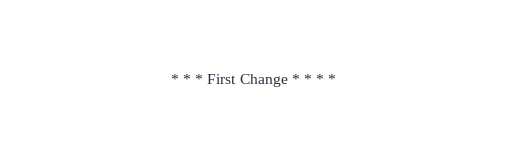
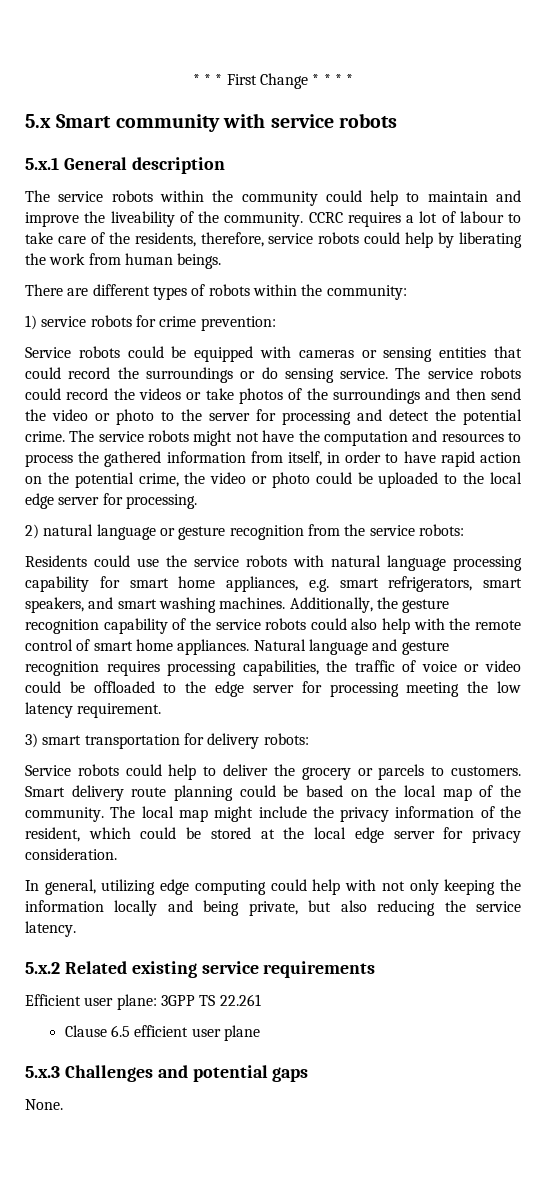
(337, 79) none -> [25,113,397,132] [25,157,225,174] [25,190,521,206] [25,211,521,227] [25,232,523,248] [25,253,222,269] [25,284,407,300] [25,315,276,331] [25,346,523,362] [25,367,521,383] [25,388,521,404] [25,409,522,425] [25,430,522,446] [25,451,521,467] [25,472,523,488] [25,493,197,509] [25,524,464,540] [25,555,522,571] [25,576,522,592] [25,597,450,613] [25,618,521,634] [25,639,449,655] [25,660,521,676] [25,681,521,697] [25,702,162,718] [25,733,309,749] [25,764,521,780] [25,785,522,801] [25,806,521,822] [25,827,522,843] [25,848,117,860] [25,879,522,895] [25,900,522,916] [25,921,76,937] [25,961,376,978] [25,994,261,1010] [64,1025,260,1041] [25,1065,309,1082] [25,1099,63,1110] // 5.x Smart community with service robots // 5.x.1 General description // The service robots within the community could help to maintain and improve the liveability of the community. CCRC requires a lot of labour to take care of the residents, therefore, service robots could help by liberating the work from human beings. // There are different types of robots within the community: // 1) service robots for crime prevention: // Service robots could be equipped with cameras or sensing entities that could record the surroundings or do sensing service. The service robots could record the videos or take photos of the surroundings and then send the video or photo to the server for processing and detect the potential crime. The service robots might not have the computation and resources to process the gathered information from itself, in order to have rapid action on the potential crime, the video or photo could be uploaded to the local edge server for processing. // 2) natural language or gesture recognition from the service robots: // Residents could use the service robots with natural language processing capability for smart home appliances, e.g. smart refrigerators, smart speakers, and smart washing machines. Additionally, the gesture recognition capability of the service robots could also help with the remote control of smart home appliances. Natural language and gesture recognition requires processing capabilities, the traffic of voice or video could be offloaded to the edge server for processing meeting the low latency requirement. // 3) smart transportation for delivery robots: // Service robots could help to deliver the grocery or parcels to customers. Smart delivery route planning could be based on the local map of the community. The local map might include the privacy information of the resident, which could be stored at the local edge server for privacy consideration. // In general, utilizing edge computing could help with not only keeping the information locally and being private, but also reducing the service latency. // 5.x.2 Related existing service requirements // Efficient user plane: 3GPP TS 22.261 // Clause 6.5 efficient user plane // 5.x.3 Challenges and potential gaps // None.

